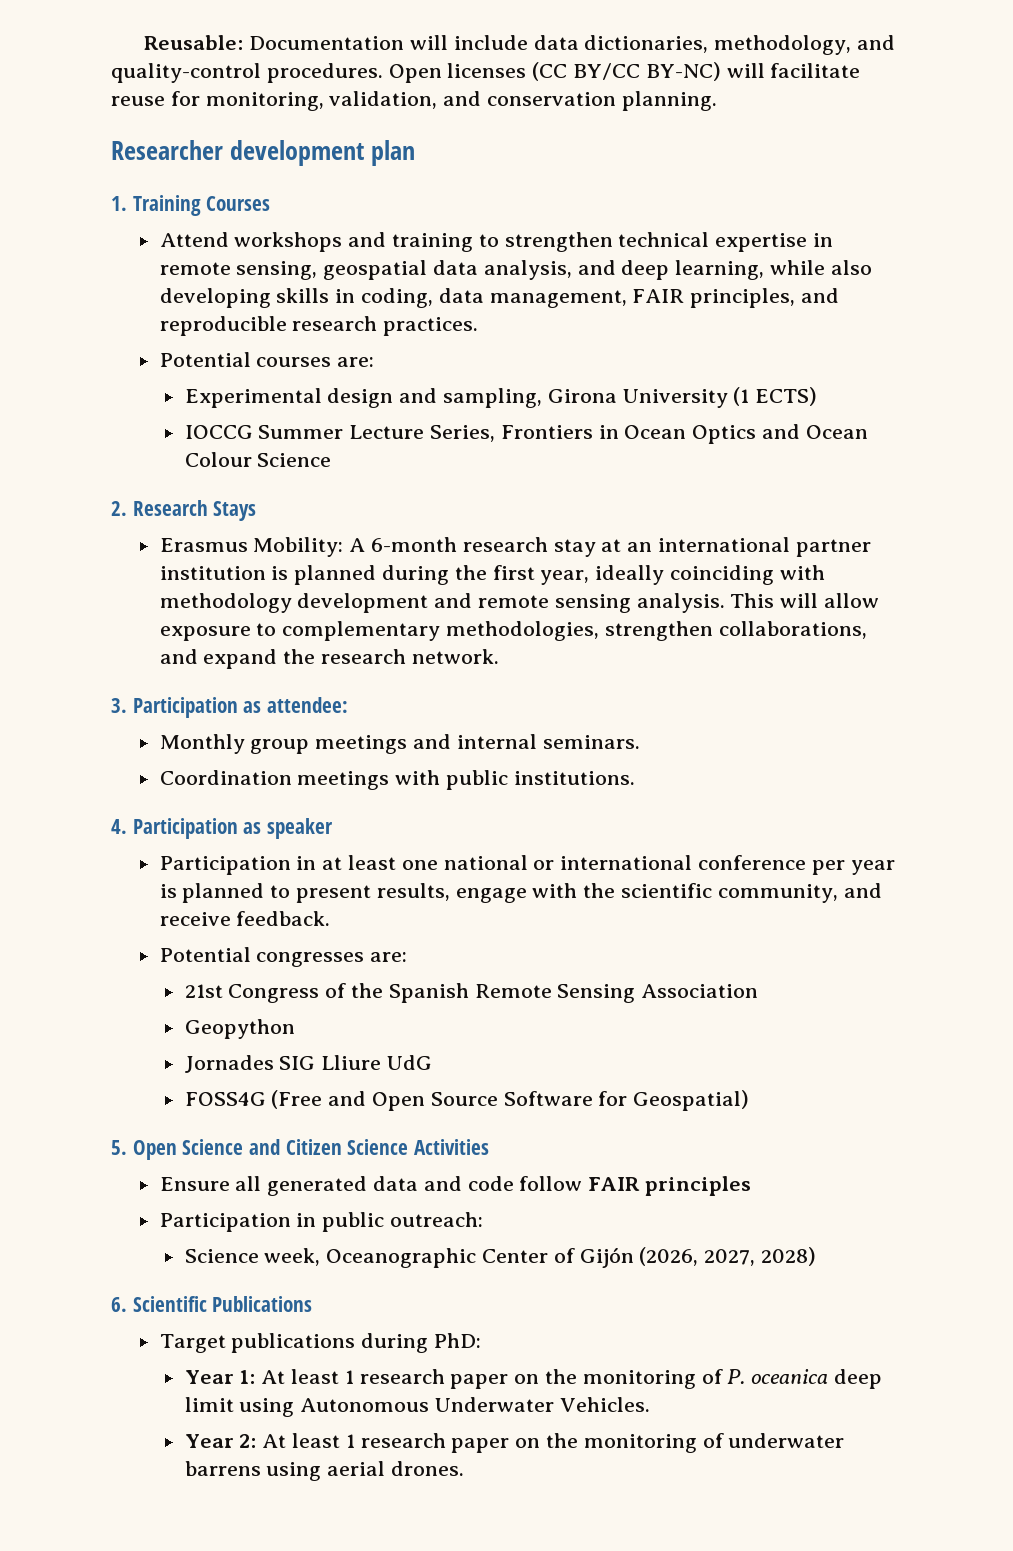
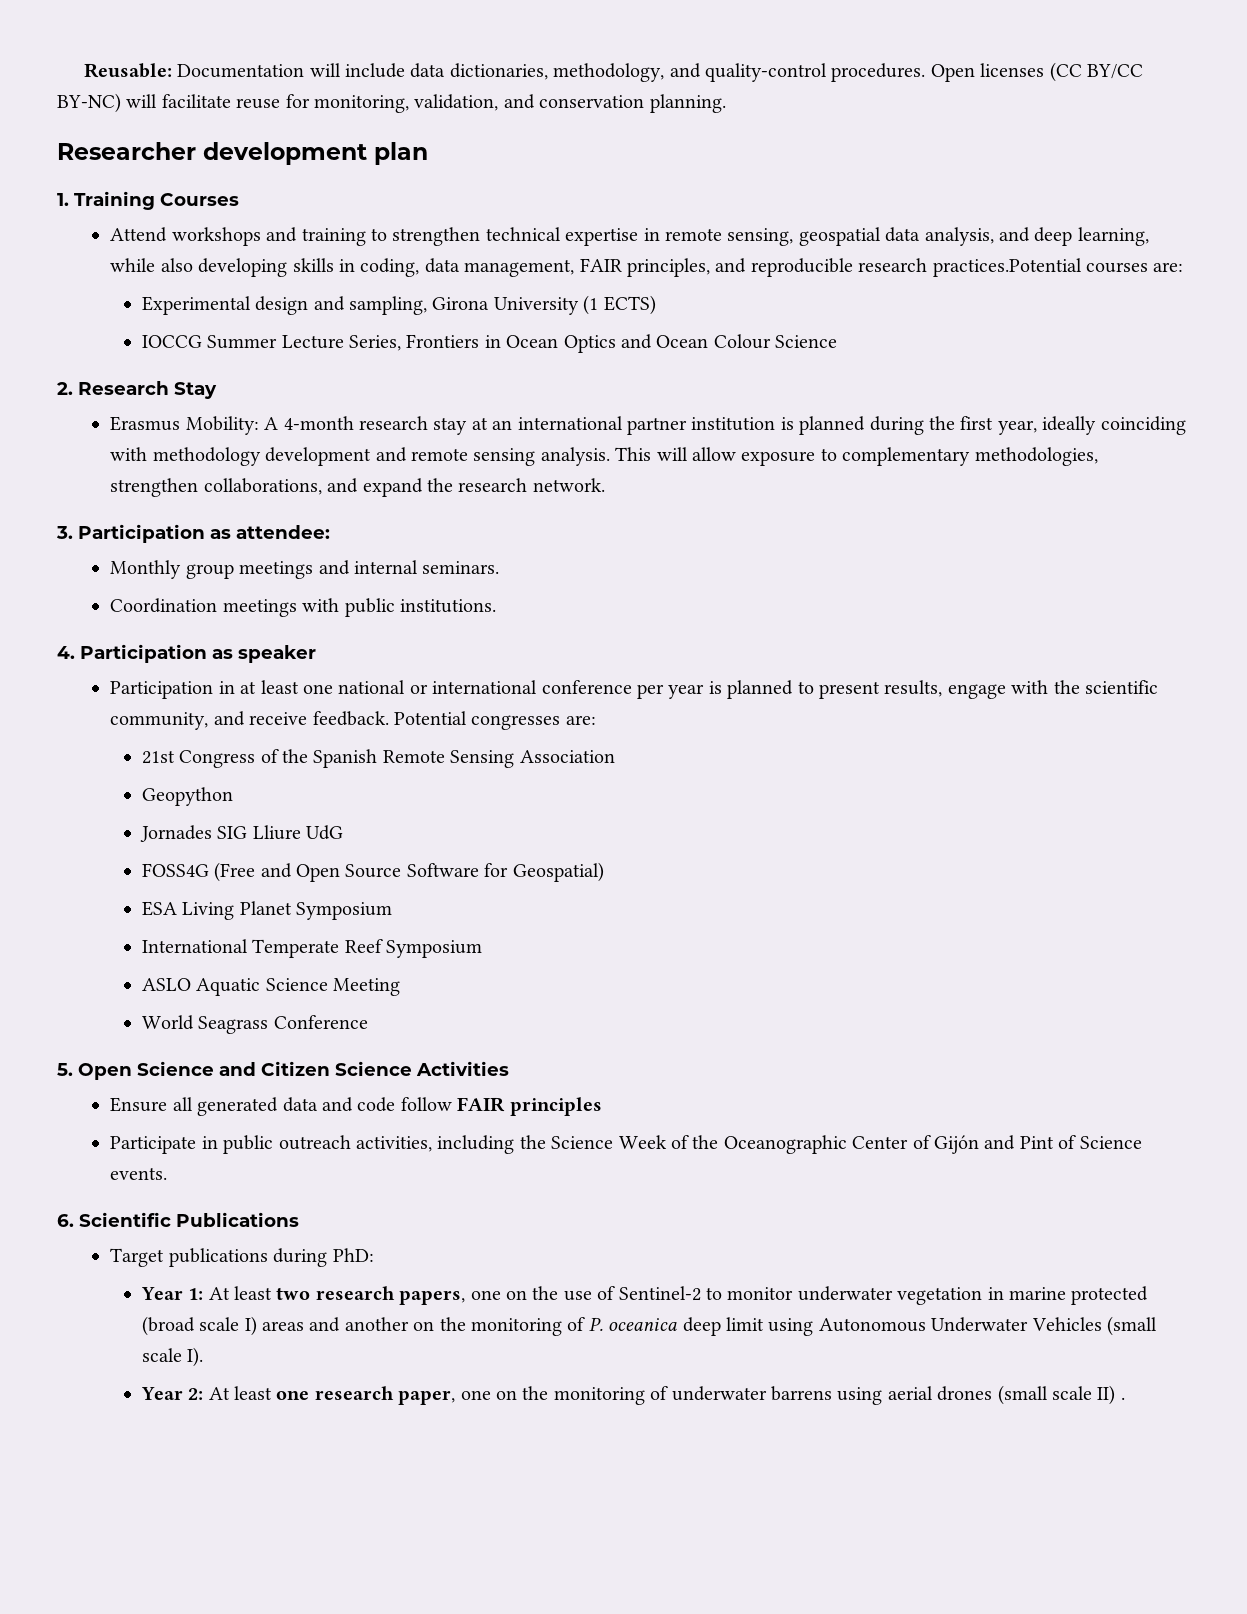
[383,317,479,336] [159,352,251,367] practices. // Potential -> [932,258,1082,277] practices.Potential
[213,501,257,521] Stays -> [174,382,217,399] Stay
[371,537,458,552] 6-month -> [283,416,354,430] 4-month
(331, 918) // -> (389, 718) none
(750, 1100) none -> [141,901,393,920] [141,939,483,958] [141,978,401,996] [141,1015,368,1034] // ESA Living Planet Symposium // International Temperate Reef Symposium // ASLO Aquatic Science Meeting // World Seagrass Conference
[159,1213,291,1232] Participation -> [110,1136,197,1154] Participate
[390,1212,484,1227] [184,1247,817,1268] outreach: // Science week, Oceanographic Center of Gijón (2026, 2027, 2028) -> [278,1135,1142,1154] [110,1167,168,1180] outreach activities, including the Science Week of the Oceanographic Center of Gijón and Pint of Science events.
[344,1369,509,1389] 1 research paper -> [276,1286,1149,1305] [141,1316,409,1336] two research papers, one on the use of Sentinel-2 to monitor underwater vegetation in marine protected (broad scale I) areas and another
[559,1397,650,1412] Vehicles. -> [1031,1316,1158,1336] [141,1347,204,1367] Vehicles (small scale I).
[345,1433,510,1453] 1 research paper -> [276,1386,491,1405] one research paper, one
[391,1461,465,1476] drones. -> [937,1385,1125,1405] drones (small scale II) .

